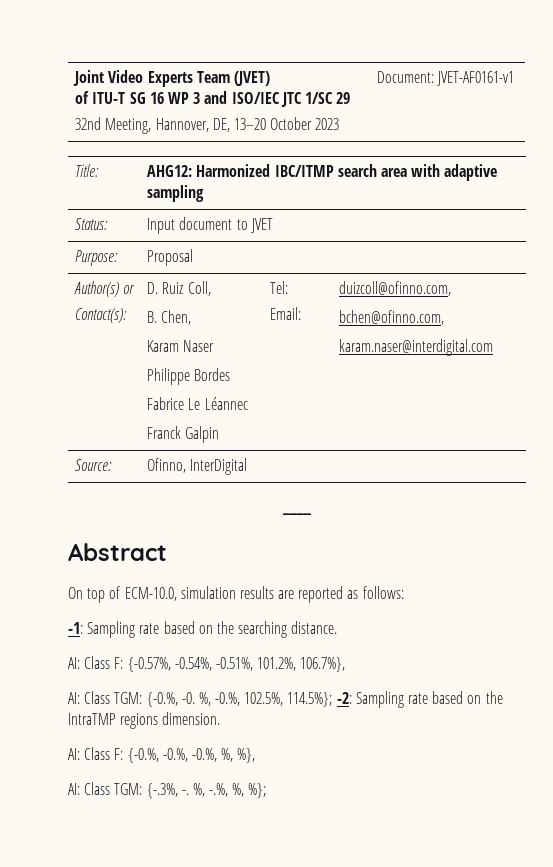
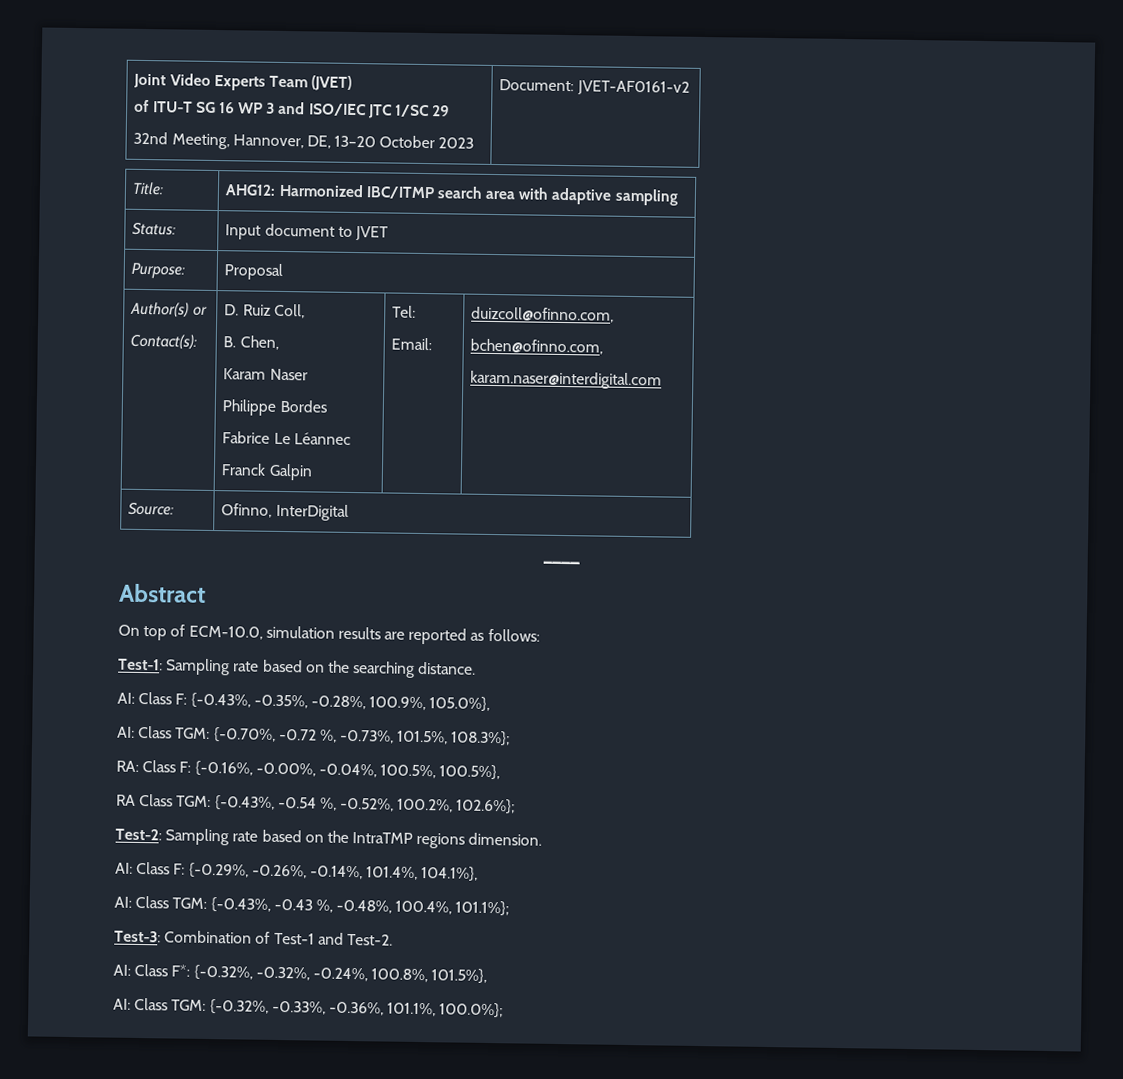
[437,71,515,86] JVET-AF0161-v1 -> [576,80,690,96] JVET-AF0161-v2
[68,622,83,634] -1: -> [118,658,163,671] Test-1:
[127,657,346,672] [68,691,352,707] {-0.57%, -0.54%, -0.51%, 101.2%, 106.7%}, // AI: Class TGM: {-0.%, -0. %, -0.%, 102.5%, 114.5%}; -2: -> [190,692,491,713] [117,725,511,747] [116,760,501,781] [116,793,516,815] [115,828,162,841] {-0.43%, -0.35%, -0.28%, 100.9%, 105.0%}, // AI: Class TGM: {-0.70%, -0.72 %, -0.73%, 101.5%, 108.3%}; // RA: Class F: {-0.16%, -0.00%, -0.04%, 100.5%, 100.5%}, // RA Class TGM: {-0.43%, -0.54 %, -0.52%, 100.2%, 102.6%}; // Test-2:
[127,748,256,763] [68,782,267,798] {-0.%, -0.%, -0.%, %, %}, // AI: Class TGM: {-.3%, -. %, -.%, %, %}; -> [188,862,479,882] [114,895,510,917] [114,930,393,946] [113,963,488,984] [113,997,504,1019] {-0.29%, -0.26%, -0.14%, 101.4%, 104.1%}, // AI: Class TGM: {-0.43%, -0.43 %, -0.48%, 100.4%, 101.1%}; // Test-3: Combination of Test-1 and Test-2. // AI: Class F*: {-0.32%, -0.32%, -0.24%, 100.8%, 101.5%}, // AI: Class TGM: {-0.32%, -0.33%, -0.36%, 101.1%, 100.0%};

